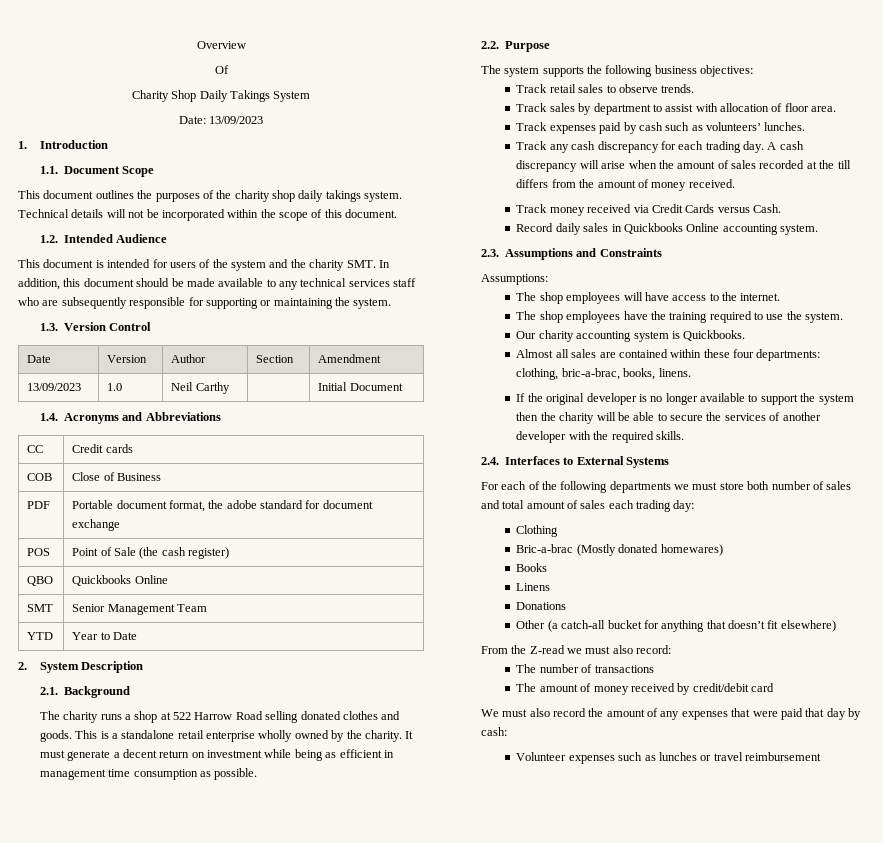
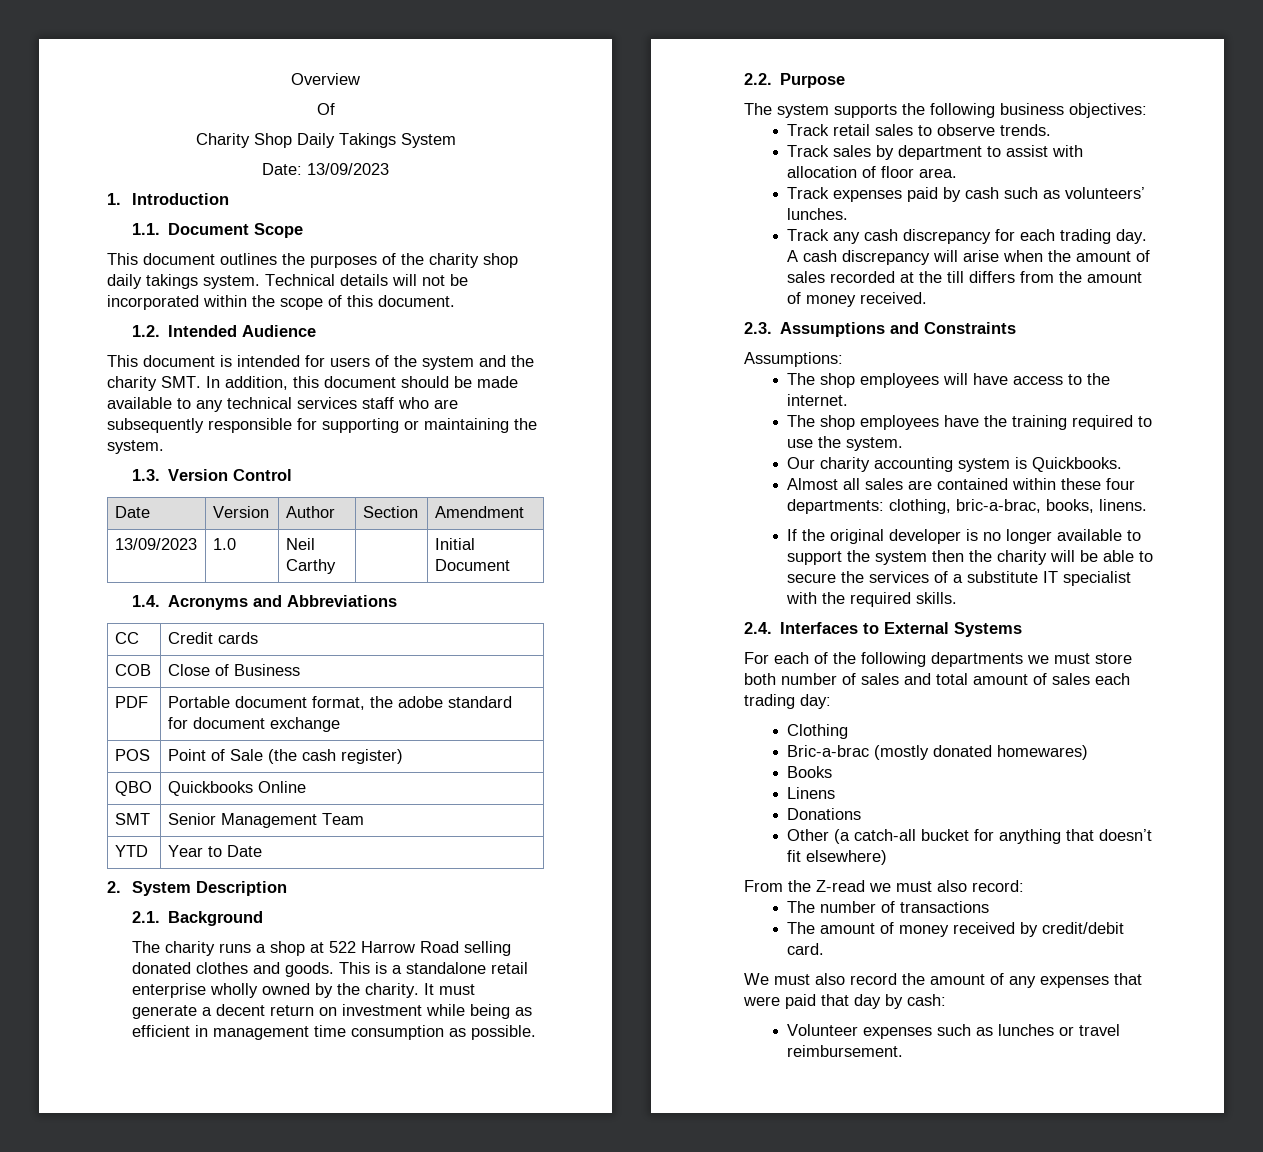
[516,204,782,216] [516,223,819,235] // Track money received via Credit Cards versus Cash. // Record daily sales in Quickbooks Online accounting system. -> (928, 298) none
[782,412,821,421] [516,431,567,443] another developer -> [953,571,1132,586] a substitute IT specialist
[576,544,616,556] (Mostly -> [874,745,930,760] (mostly
[751,683,775,692] card -> [787,943,825,955] card.
[745,752,822,761] reimbursement -> [787,1045,904,1057] reimbursement.

